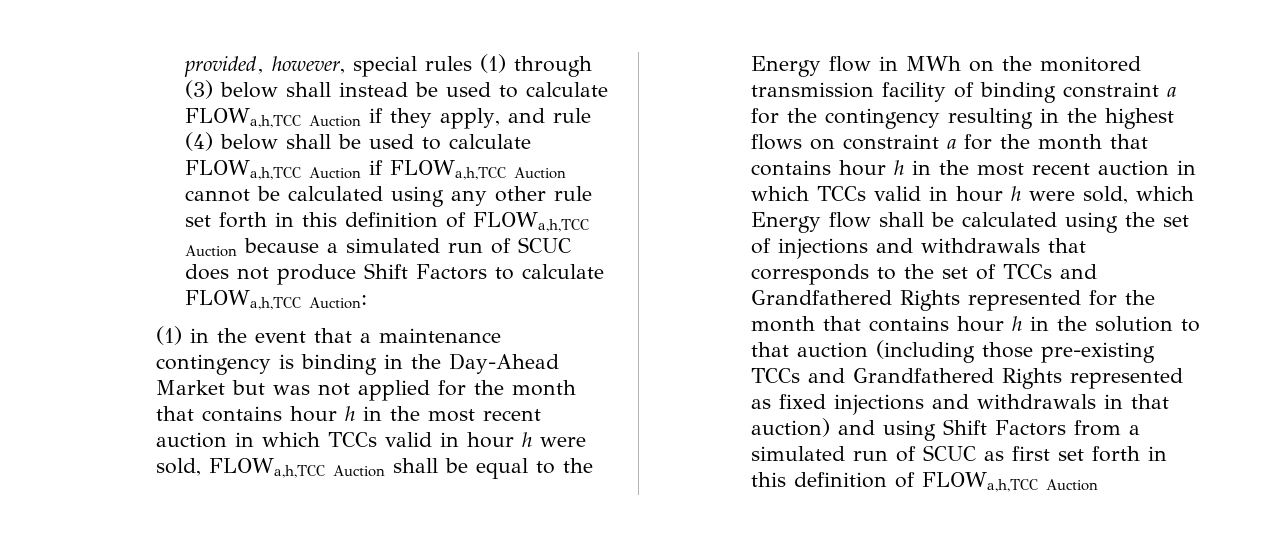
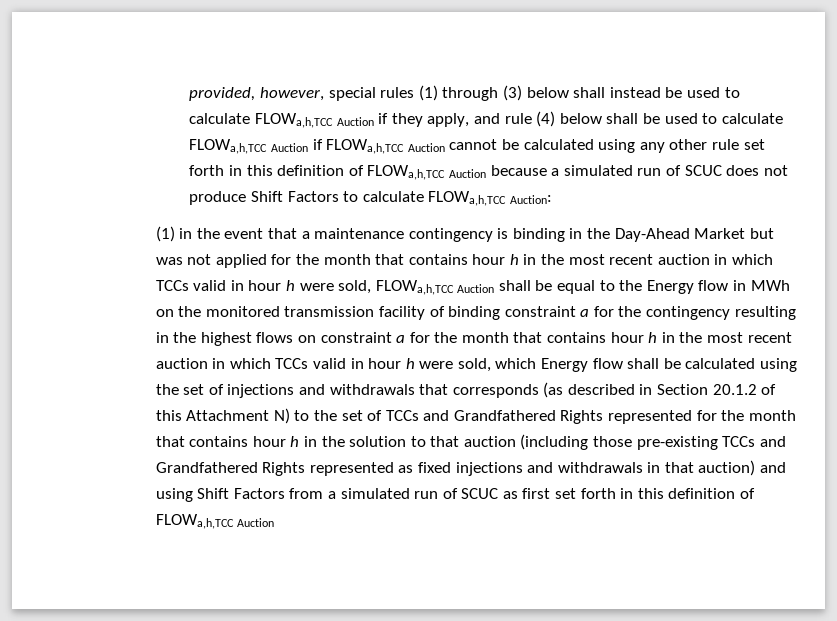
(870, 274) none -> [543,382,777,398] [155,408,290,424] (as described in Section 20.1.2 of this Attachment N)

